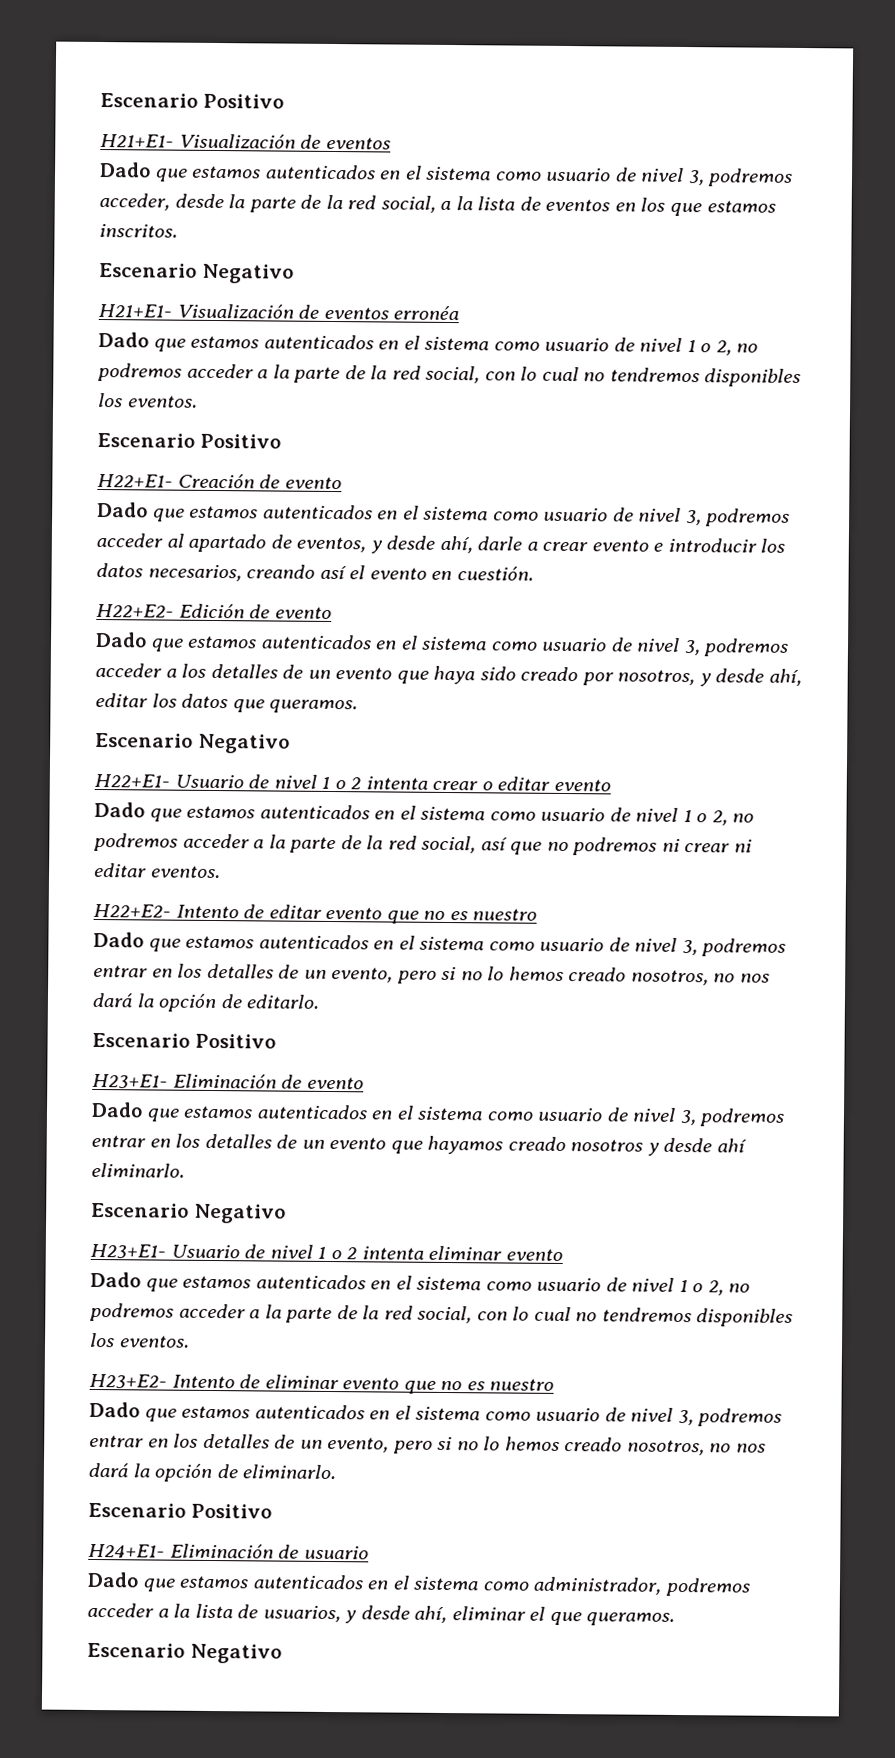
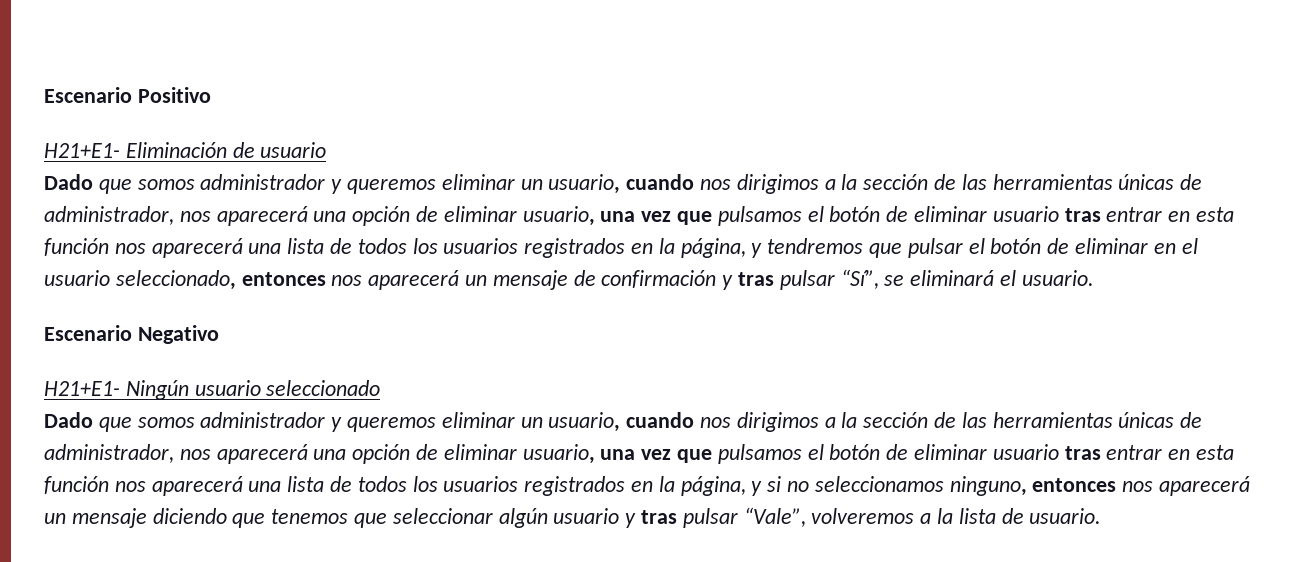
[178,133,391,150] [99,162,794,187] [99,193,776,217] [99,224,178,238] [99,262,294,284] [98,303,460,321] [98,331,759,356] [97,362,802,388] [98,392,198,408] [97,432,281,449] [97,473,342,490] [97,501,791,527] [96,532,786,554] [96,562,534,582] [96,603,332,619] [95,631,790,657] [95,662,803,687] [95,692,359,714] [95,732,290,754] [94,773,611,792] [94,801,755,826] [93,832,753,856] [94,862,221,879] [93,903,538,924] [93,931,787,957] [93,963,771,986] [92,992,321,1013] [92,1032,276,1049] [92,1073,364,1090] [91,1101,786,1127] [91,1133,747,1156] [91,1162,185,1178] [91,1202,286,1224] [90,1243,563,1261] [90,1271,751,1296] [89,1302,794,1327] [89,1332,190,1348] [89,1373,555,1394] [89,1401,783,1427] [89,1433,767,1456] [88,1462,337,1483] [88,1502,272,1519] [88,1543,165,1559] Visualización de eventos // Dado que estamos autenticados en el sistema como usuario de nivel 3, podremos acceder, desde la parte de la red social, a la lista de eventos en los que estamos inscritos. // Escenario Negativo // H21+E1- Visualización de eventos erronéa // Dado que estamos autenticados en el sistema como usuario de nivel 1 o 2, no podremos acceder a la parte de la red social, con lo cual no tendremos disponibles los eventos. // Escenario Positivo // H22+E1- Creación de evento // Dado que estamos autenticados en el sistema como usuario de nivel 3, podremos acceder al apartado de eventos, y desde ahí, darle a crear evento e introducir los datos necesarios, creando así el evento en cuestión. // H22+E2- Edición de evento // Dado que estamos autenticados en el sistema como usuario de nivel 3, podremos acceder a los detalles de un evento que haya sido creado por nosotros, y desde ahí, editar los datos que queramos. // Escenario Negativo // H22+E1- Usuario de nivel 1 o 2 intenta crear o editar evento // Dado que estamos autenticados en el sistema como usuario de nivel 1 o 2, no podremos acceder a la parte de la red social, así que no podremos ni crear ni editar eventos. // H22+E2- Intento de editar evento que no es nuestro // Dado que estamos autenticados en el sistema como usuario de nivel 3, podremos entrar en los detalles de un evento, pero si no lo hemos creado nosotros, no nos dará la opción de editarlo. // Escenario Positivo // H23+E1- Eliminación de evento // Dado que estamos autenticados en el sistema como usuario de nivel 3, podremos entrar en los detalles de un evento que hayamos creado nosotros y desde ahí eliminarlo. // Escenario Negativo // H23+E1- Usuario de nivel 1 o 2 intenta eliminar evento // Dado que estamos autenticados en el sistema como usuario de nivel 1 o 2, no podremos acceder a la parte de la red social, con lo cual no tendremos disponibles los eventos. // H23+E2- Intento de eliminar evento que no es nuestro // Dado que estamos autenticados en el sistema como usuario de nivel 3, podremos entrar en los detalles de un evento, pero si no lo hemos creado nosotros, no nos dará la opción de eliminarlo. // Escenario Positivo // H24+E1- -> (120, 150) none
[179,1574,751,1597] [87,1602,676,1626] [87,1642,282,1664] estamos autenticados en el sistema como administrador, podremos acceder a la lista de usuarios, y desde ahí, eliminar el que queramos. // Escenario Negativo -> [137,174,1203,194] [44,206,1235,226] [44,238,1198,258] [44,269,1094,290] [44,325,219,344] [44,380,381,400] [44,412,1203,432] [44,444,1235,464] [44,476,1251,496] [44,507,1102,528] somos administrador y queremos eliminar un usuario, cuando nos dirigimos a la sección de las herramientas únicas de administrador, nos aparecerá una opción de eliminar usuario, una vez que pulsamos el botón de eliminar usuario tras entrar en esta función nos aparecerá una lista de todos los usuarios registrados en la página, y tendremos que pulsar el botón de eliminar en el usuario seleccionado, entonces nos aparecerá un mensaje de confirmación y tras pulsar “Sí”, se eliminará el usuario. // Escenario Negativo // H21+E1- Ningún usuario seleccionado // Dado que somos administrador y queremos eliminar un usuario, cuando nos dirigimos a la sección de las herramientas únicas de administrador, nos aparecerá una opción de eliminar usuario, una vez que pulsamos el botón de eliminar usuario tras entrar en esta función nos aparecerá una lista de todos los usuarios registrados en la página, y si no seleccionamos ninguno, entonces nos aparecerá un mensaje diciendo que tenemos que seleccionar algún usuario y tras pulsar “Vale”, volveremos a la lista de usuario.

